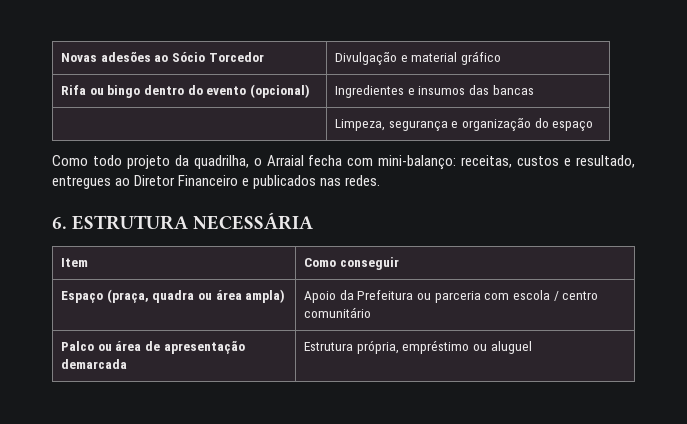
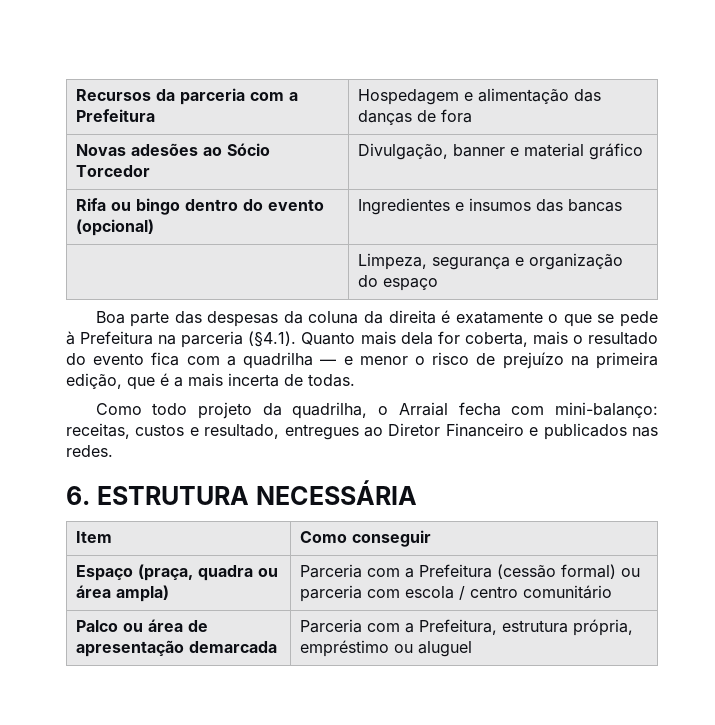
(61, 57) none -> [76,88,299,105] [76,109,156,122] [358,88,602,105] [358,109,473,125] Recursos da parceria com a Prefeitura | Hospedagem e alimentação das danças de fora //
[335,51,398,65] Divulgação -> [358,143,506,160] Divulgação, banner
(594, 126) none -> [95,310,659,327] [66,331,658,348] [66,352,659,369] [66,373,355,390] // Boa parte das despesas da coluna da direita é exatamente o que se pede à Prefeitura na parceria (§4.1). Quanto mais dela for coberta, mais o resultado do evento fica com a quadrilha — e menor o risco de prejuízo na primeira edição, que é a mais incerta de todas.
[304,290,414,303] Apoio da Prefeitura -> [300,564,617,579] Parceria com a Prefeitura (cessão formal)
[304,342,354,351] Estrutura -> [300,619,569,635] Parceria com a Prefeitura, estrutura

